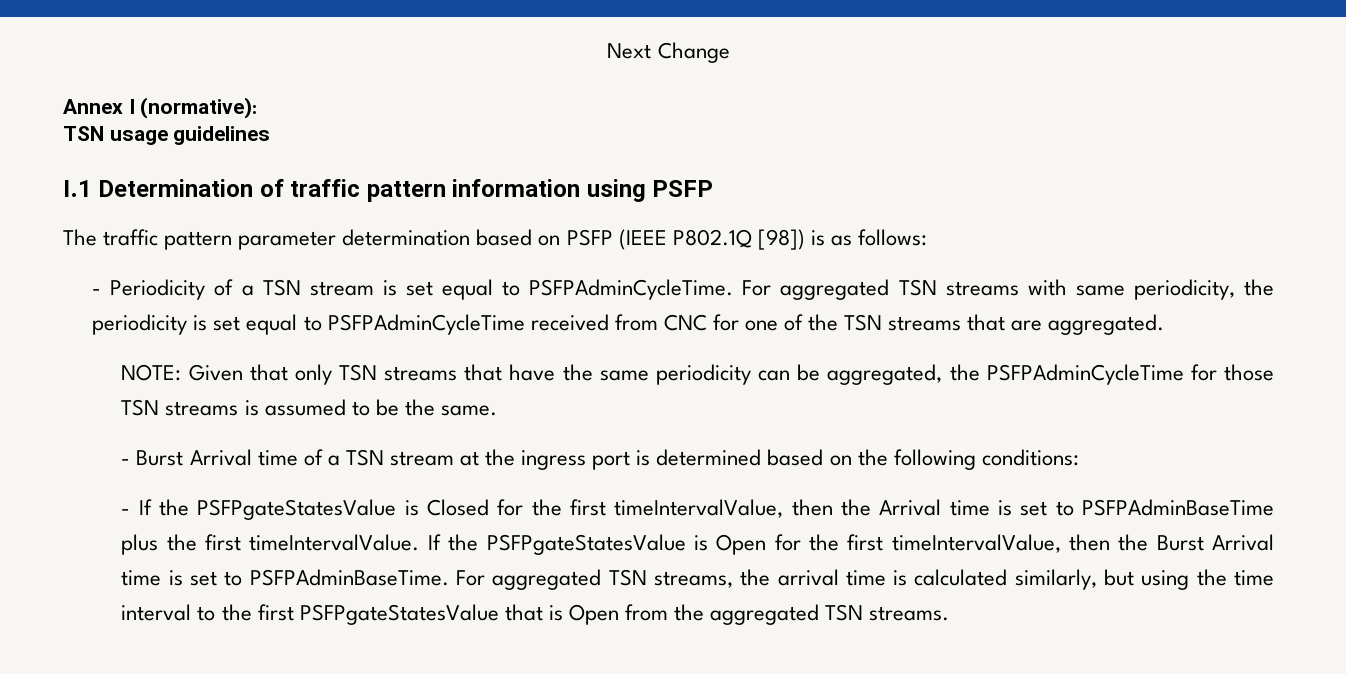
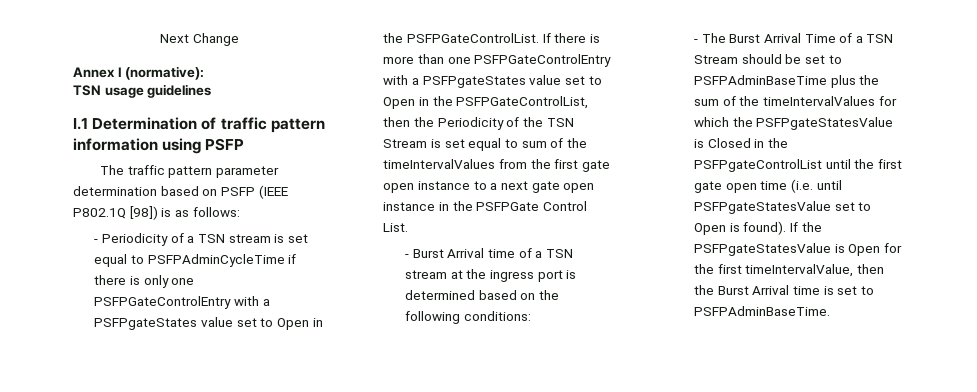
[529,279,1274,300] [92,314,1165,335] [121,364,1274,385] [121,399,497,416] PSFPAdminCycleTime. For aggregated TSN streams with same periodicity, the periodicity is set equal to PSFPAdminCycleTime received from CNC for one of the TSN streams that are aggregated. // NOTE: Given that only TSN streams that have the same periodicity can be aggregated, the PSFPAdminCycleTime for those TSN streams is assumed to be the same. -> [147,254,297,267] [94,275,195,288] [94,296,270,309] [94,317,323,330] [383,33,601,43] [383,54,612,67] [383,75,602,88] [383,96,589,109] [383,117,574,130] [383,138,588,151] [383,159,611,172] [383,181,595,193] [383,201,588,211] [383,223,409,232] PSFPAdminCycleTime if there is only one PSFPGateControlEntry with a PSFPgateStates value set to Open in the PSFPGateControlList. If there is more than one PSFPGateControlEntry with a PSFPgateStates value set to Open in the PSFPGateControlList, then the Periodicity of the TSN Stream is set equal to sum of the timeIntervalValues from the first gate open instance to a next gate open instance in the PSFPGate Control List.
[138,499,1013,520] If the PSFPgateStatesValue is Closed for the first timeIntervalValue, then the Arrival time is -> [701,33,894,43] [693,54,802,64] The Burst Arrival Time of a TSN Stream should be
[205,534,420,551] first timeIntervalValue. -> [693,96,897,106] [693,117,894,130] [693,138,788,148] [693,159,902,172] [693,179,842,193] [693,201,872,214] [693,221,787,235] sum of the timeIntervalValues for which the PSFPgateStatesValue is Closed in the PSFPgateControlList until the first gate open time (i.e. until PSFPgateStatesValue set to Open is found).
[455,569,1274,590] [121,604,950,625] For aggregated TSN streams, the arrival time is calculated similarly, but using the time interval to the first PSFPgateStatesValue that is Open from the aggregated TSN streams. -> (830, 311) none

